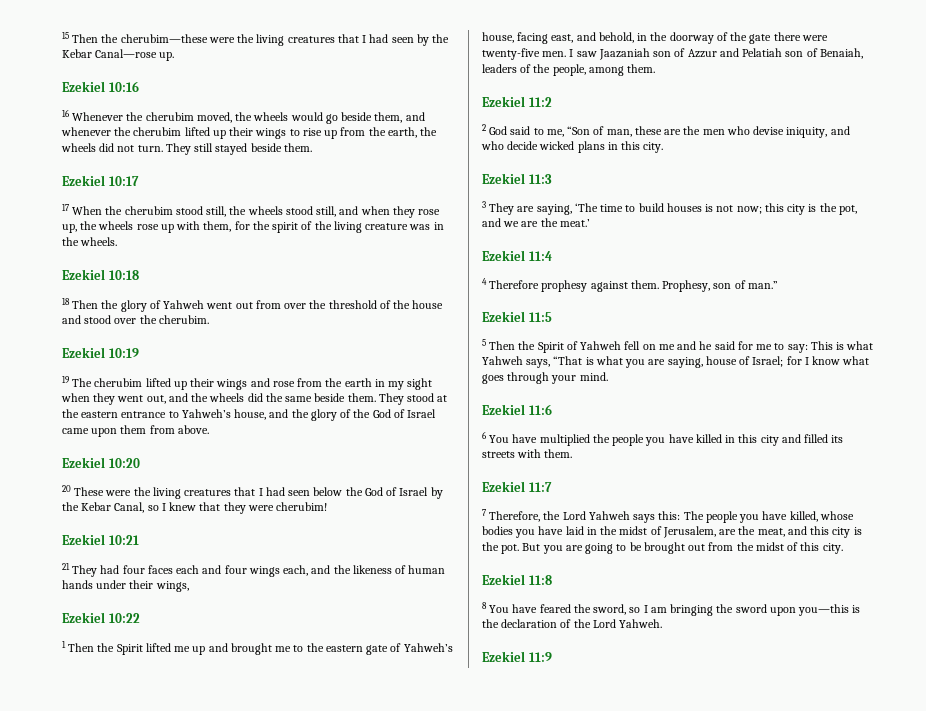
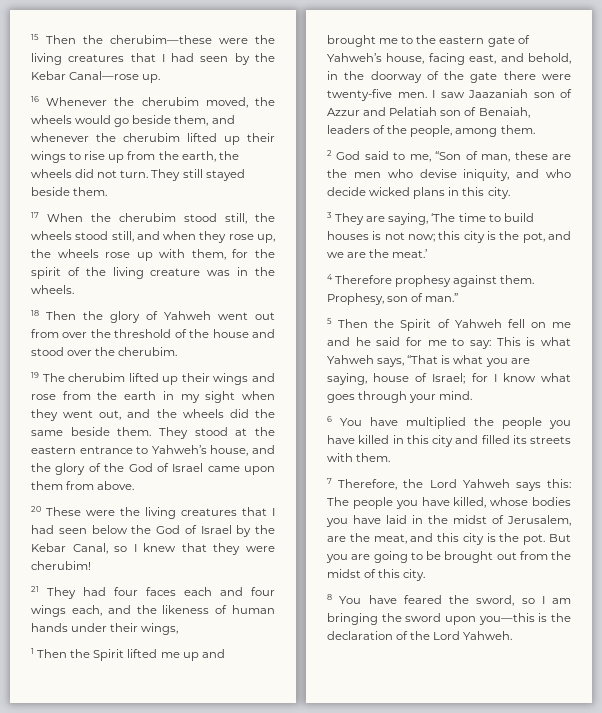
[62,81,139,92] // Ezekiel 10:16 -> (161, 78) none
[62,175,139,186] // Ezekiel 10:17 -> (108, 191) none
[62,269,139,280] // Ezekiel 10:18 -> (74, 289) none
[62,347,139,358] // Ezekiel 10:19 -> (178, 351) none
[62,457,140,468] // Ezekiel 10:20 -> (135, 485) none
[62,534,139,545] // Ezekiel 10:21 -> (91, 565) none
[62,612,140,623] // Ezekiel 10:22 -> (179, 629) none
[482,96,552,107] // Ezekiel 11:2 -> (535, 129) none
[482,173,552,184] // Ezekiel 11:3 -> (510, 193) none
[482,250,552,261] // Ezekiel 11:4 -> (428, 253) none
[482,311,552,322] // Ezekiel 11:5 -> (459, 297) none
[482,404,552,415] // Ezekiel 11:6 -> (473, 395) none
[482,481,552,492] // Ezekiel 11:7 -> (391, 457) none
[482,574,552,585] // Ezekiel 11:8 -> (426, 575) none
[482,651,552,662] // Ezekiel 11:9 -> (513, 635) none

